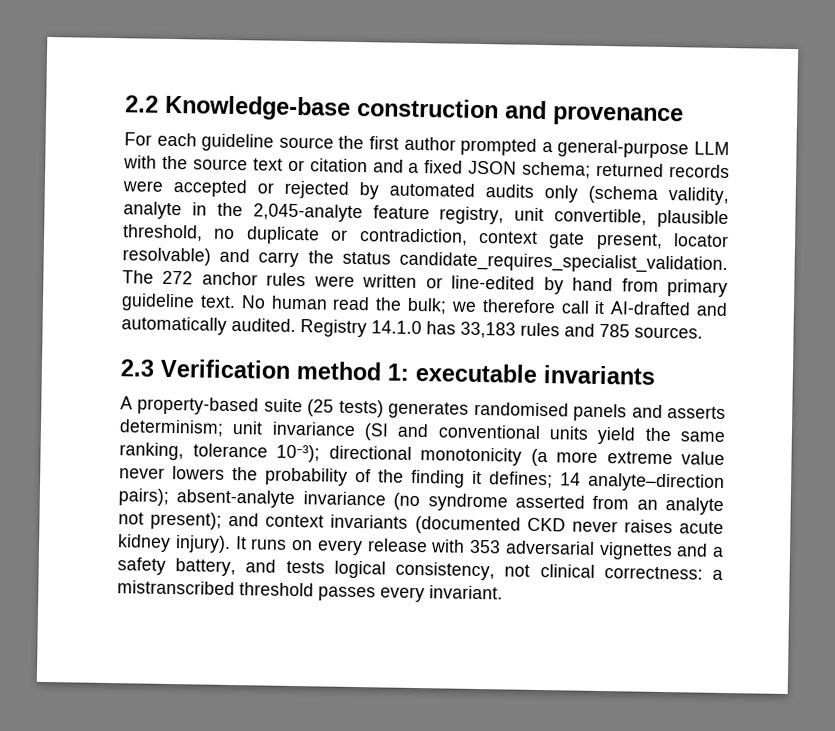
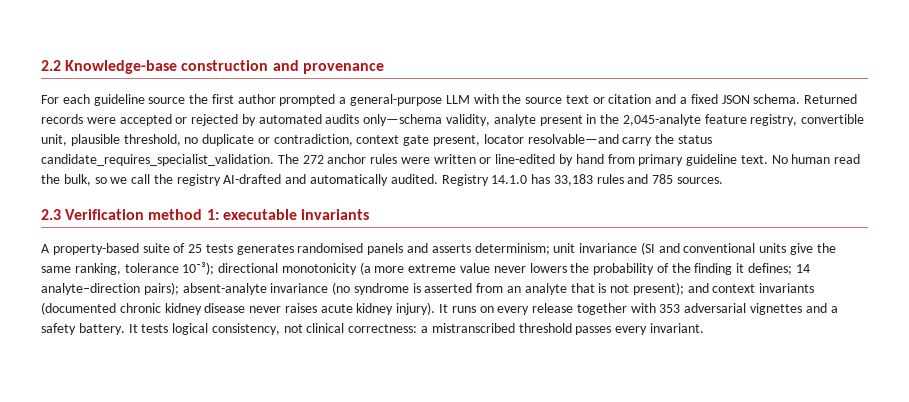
[522,161,665,179] schema; returned -> [753,94,858,104] schema. Returned
[544,185,658,204] only (schema -> [363,114,443,126] only—schema
(182, 210) none -> [539,115,583,126] present
[514,207,648,226] unit convertible, -> [801,114,865,124] [41,134,67,146] convertible unit,
[122,247,251,266] resolvable) and -> [527,134,619,144] resolvable—and
[407,297,606,315] bulk; we therefore call it -> [63,174,221,186] bulk, so we call the registry
[307,399,384,418] (25 tests) -> [173,243,233,253] of 25 tests
[597,426,637,445] yield -> [790,243,814,255] give
(508, 502) none -> [412,283,421,293] is
(724, 506) none -> [570,283,607,293] that is
[526,517,566,532] CKD -> [119,303,246,315] chronic kidney disease
(428, 545) none -> [576,303,627,315] together
[175,558,277,577] battery, and -> [78,323,138,335] battery. It

